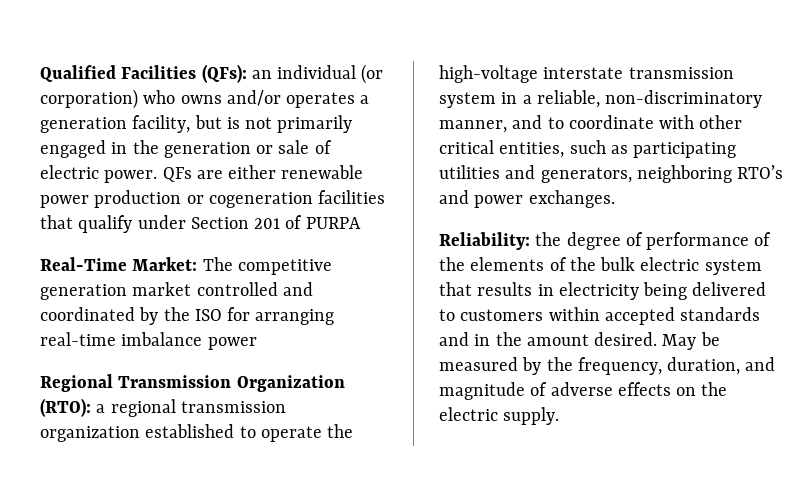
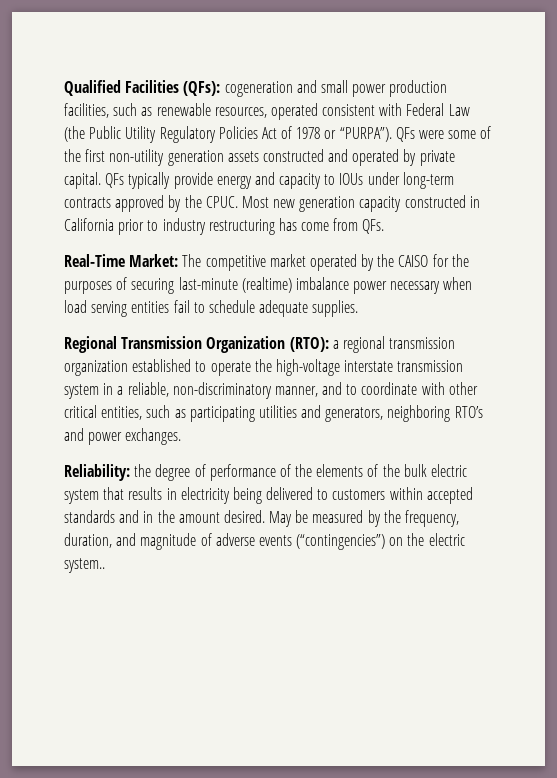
[251,64,384,84] [40,89,370,109] [40,115,353,133] [40,140,332,158] [40,165,364,183] [40,190,386,208] [40,215,361,233] [40,257,332,275] [40,282,313,300] [40,307,335,325] [40,332,257,350] an individual (or corporation) who owns and/or operates a generation facility, but is not primarily engaged in the generation or sale of electric power. QFs are either renewable power production or cogeneration facilities that qualify under Section 201 of PURPA // Real-Time Market: The competitive generation market controlled and coordinated by the ISO for arranging real-time imbalance power -> [224,80,448,97] [64,103,470,120] [64,126,492,143] [64,149,455,166] [64,172,454,189] [64,195,480,212] [64,218,385,235] [64,254,469,271] [64,277,473,294] [64,300,359,317] cogeneration and small power production facilities, such as renewable resources, operated consistent with Federal Law (the Public Utility Regulatory Policies Act of 1978 or “PURPA”). QFs were some of the first non-utility generation assets constructed and operated by private capital. QFs typically provide energy and capacity to IOUs under long-term contracts approved by the CPUC. Most new generation capacity constructed in California prior to industry restructuring has come from QFs. // Real-Time Market: The competitive market operated by the CAISO for the purposes of securing last-minute (realtime) imbalance power necessary when load serving entities fail to schedule adequate supplies.
[617,382,671,396] effects -> [258,534,386,550] events (“contingencies”)
[503,407,560,425] supply. -> [64,558,105,573] system..

